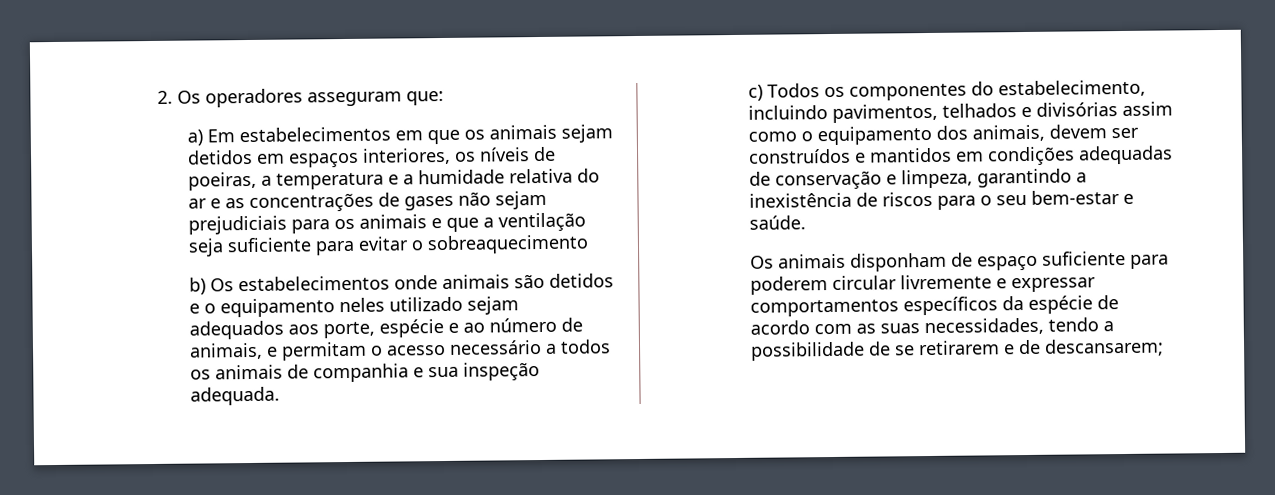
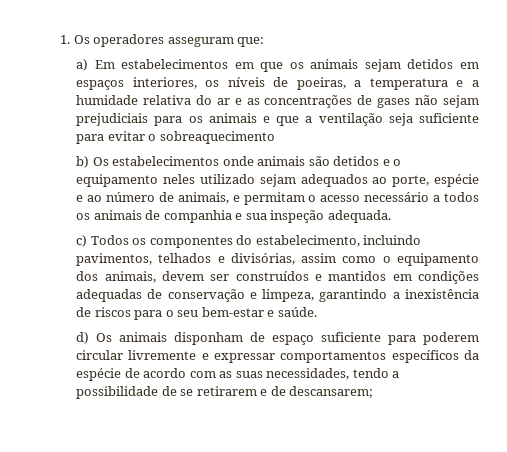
[157,90,174,104] 2. -> [60,35,71,44] 1.
[287,324,319,335] aos -> [372,177,388,184] ao
[1035,102,1118,117] divisórias -> [230,253,295,265] divisórias,
(806, 222) none -> [76,332,90,344] d)

